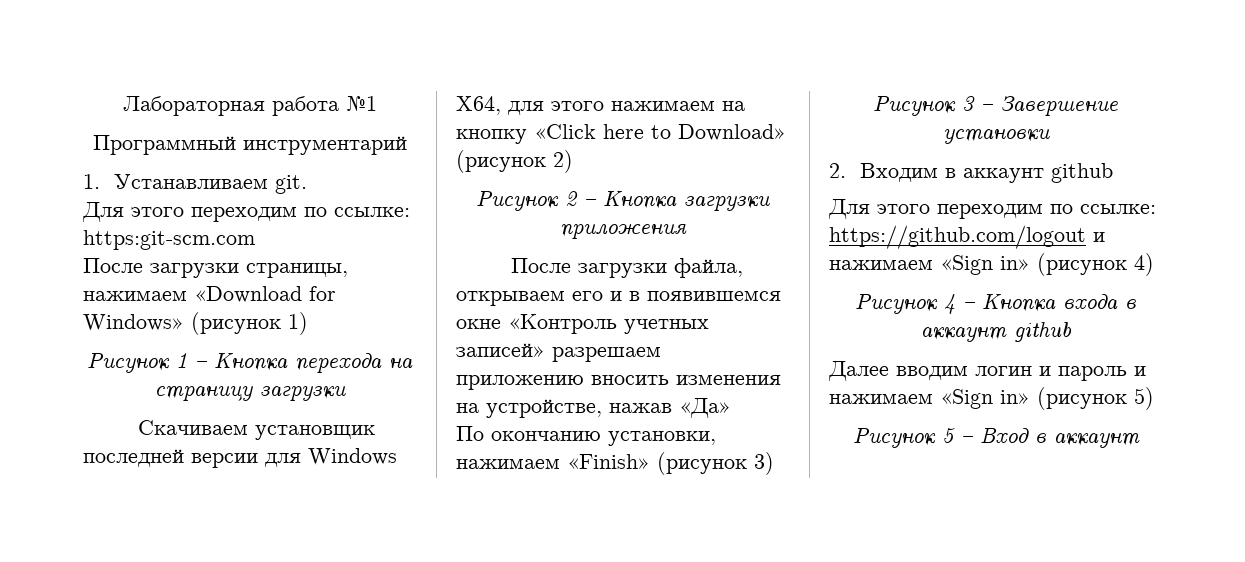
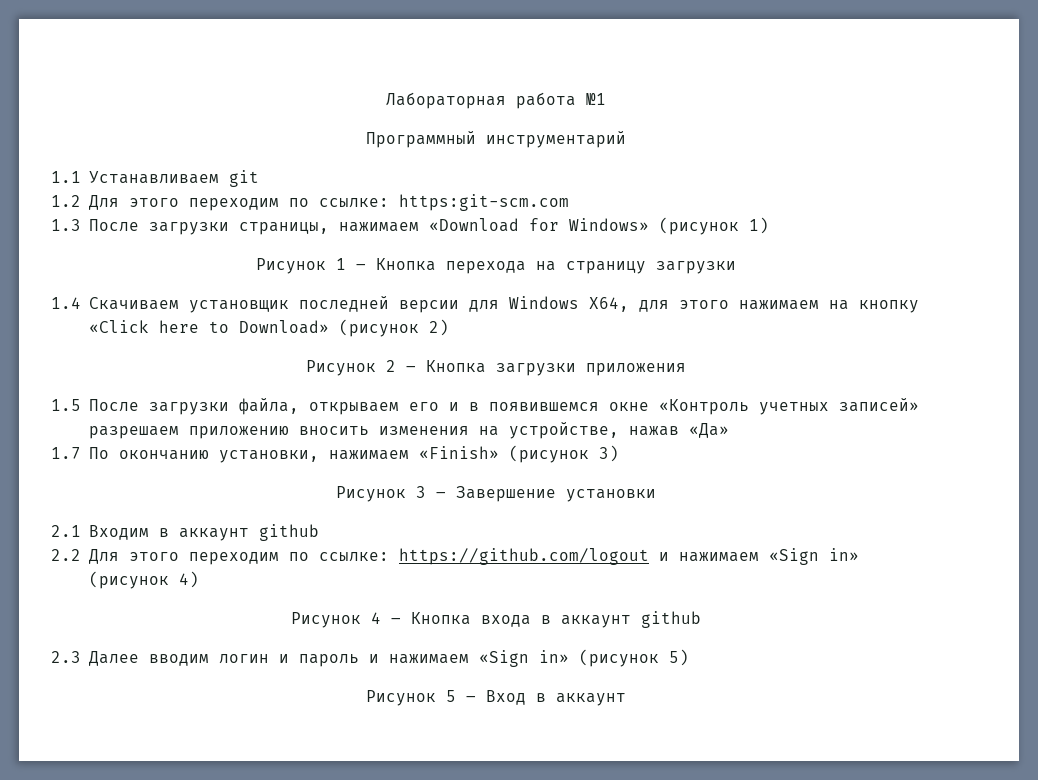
[83,174,308,194] 1. Устанавливаем git. // -> [51,170,259,187] [51,195,81,207] 1.1 Устанавливаем git // 1.2
(255, 240) none -> [51,219,81,231] 1.3
(346, 394) none -> [51,297,81,309] 1.4
(687, 232) none -> [51,399,81,411] 1.5
(731, 408) none -> [51,447,81,459] 1.7
[829,163,846,178] 2. -> [51,525,81,537] 2.1
(1114, 173) none -> [51,549,81,561] 2.2
(1072, 332) none -> [51,651,81,663] 2.3

